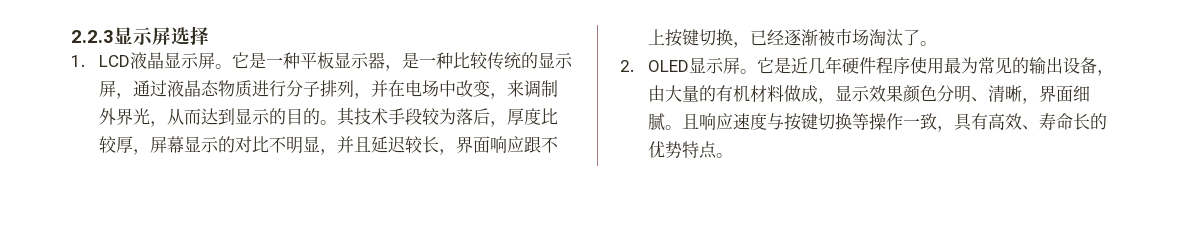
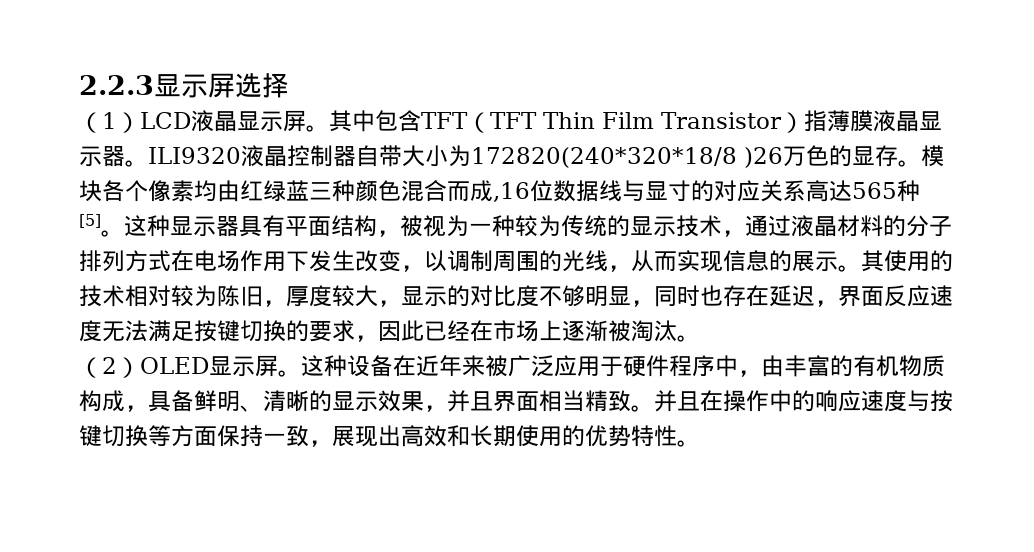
[71,55,85,67] 1. -> [79,112,140,133] （1）
[231,52,488,71] 它是一种平板显示器，是一种比较 -> [329,110,942,133] [79,145,944,168] [79,180,920,202] [79,214,101,228] [101,215,561,237] 其中包含TFT（TFT Thin Film Transistor）指薄膜液晶显示器。ILI9320液晶控制器自带大小为172820(240*320*18/8 )26万色的显存。模块各个像素均由红绿蓝三种颜色混合而成,16位数据线与显寸的对应关系高达565种[5]。这种显示器具有平面结构，被视为一种较为
[98,80,116,97] 屏 -> [676,215,722,237] 技术
[200,80,558,99] [98,107,558,127] [98,136,558,155] [647,29,920,48] 态物质进行分子排列，并在电场中改变，来调制外界光，从而达到显示的目的。其技术手段较为落后，厚度比较厚，屏幕显示的对比不明显，并且延迟较长，界面响应跟不上按键切换，已经逐渐被市场淘汰了 -> [837,215,952,237] [79,250,953,272] [79,285,953,307] [79,320,677,342] 材料的分子排列方式在电场作用下发生改变，以调制周围的光线，从而实现信息的展示。其使用的技术相对较为陈旧，厚度较大，显示的对比度不够明显，同时也存在延迟，界面反应速度无法满足按键切换的要求，因此已经在市场上逐渐被淘汰
[620,60,634,72] 2. -> [79,357,140,378] （2）
[756,56,1114,76] [647,85,1090,104] [647,113,699,131] 它是近几年硬件程序使用最为常见的输出设备，由大量的有机材料做成，显示效果颜色分明、清晰，界面细腻。且 -> [301,355,945,377] [79,390,815,412] 这种设备在近年来被广泛应用于硬件程序中，由丰富的有机物质构成，具备鲜明、清晰的显示效果，并且界面相当精致。并且在操作中的
[868,113,1090,132] 操作一致，具有高效、寿命长 -> [171,425,562,447] 方面保持一致，展现出高效和长期使用
[698,141,717,159] 点 -> [654,425,677,447] 性

